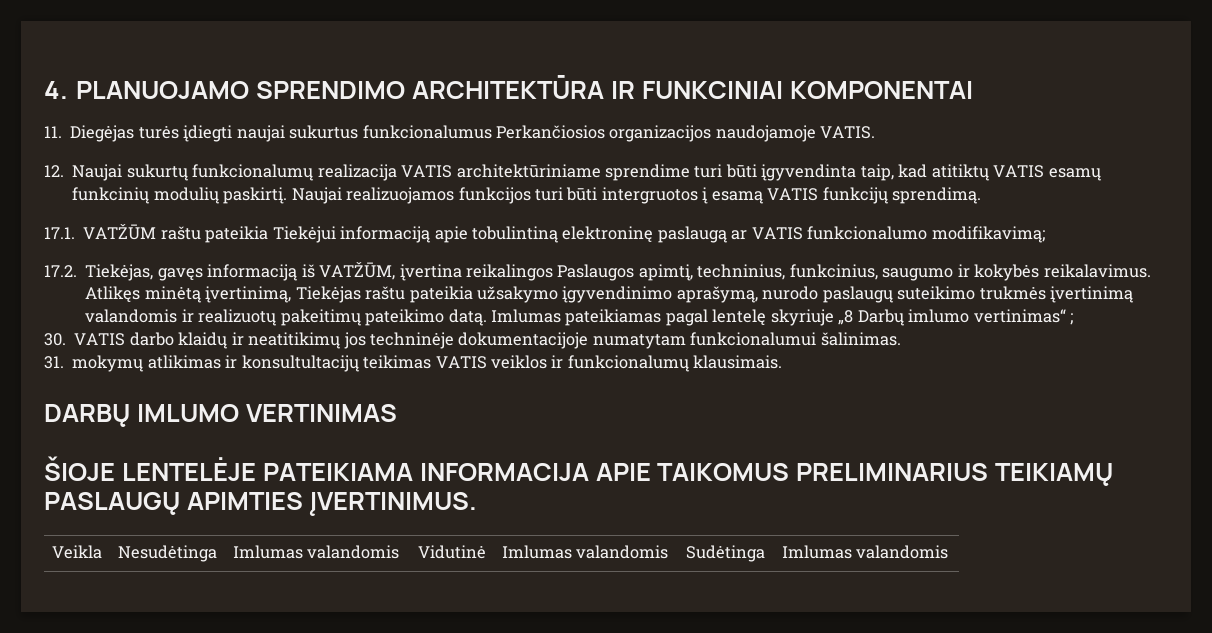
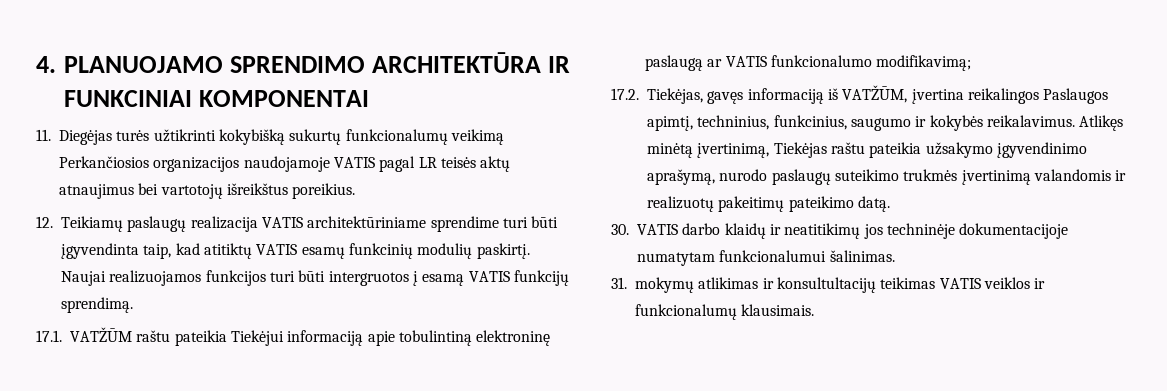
[183,125,876,142] [44,164,315,181] įdiegti naujai sukurtus funkcionalumus Perkančiosios organizacijos naudojamoje VATIS. // 12. Naujai sukurtų funkcionalumų -> [153,129,504,145] [59,156,511,172] [59,183,356,199] [36,216,187,232] užtikrinti kokybišką sukurtų funkcionalumų veikimą Perkančiosios organizacijos naudojamoje VATIS pagal LR teisės aktų atnaujimus bei vartotojų išreikštus poreikius. // 12. Teikiamų paslaugų
[490,309,1074,326] Imlumas pateikiamas pagal lentelę skyriuje „8 Darbų imlumo vertinimas“ ; -> (890, 204) none
[44,404,397,427] [44,456,1114,486] [44,492,477,516] [51,545,102,559] [117,545,217,562] [232,545,400,559] [417,545,486,559] [501,545,669,559] [685,545,765,562] [781,545,949,559] // DARBŲ IMLUMO VERTINIMAS // ŠIOJE LENTELĖJE PATEIKIAMA INFORMACIJA APIE TAIKOMUS PRELIMINARIUS TEIKIAMŲ PASLAUGŲ APIMTIES ĮVERTINIMUS. // Veikla | Nesudėtinga | Imlumas valandomis | Vidutinė | Imlumas valandomis | Sudėtinga | Imlumas valandomis -> (815, 310) none

